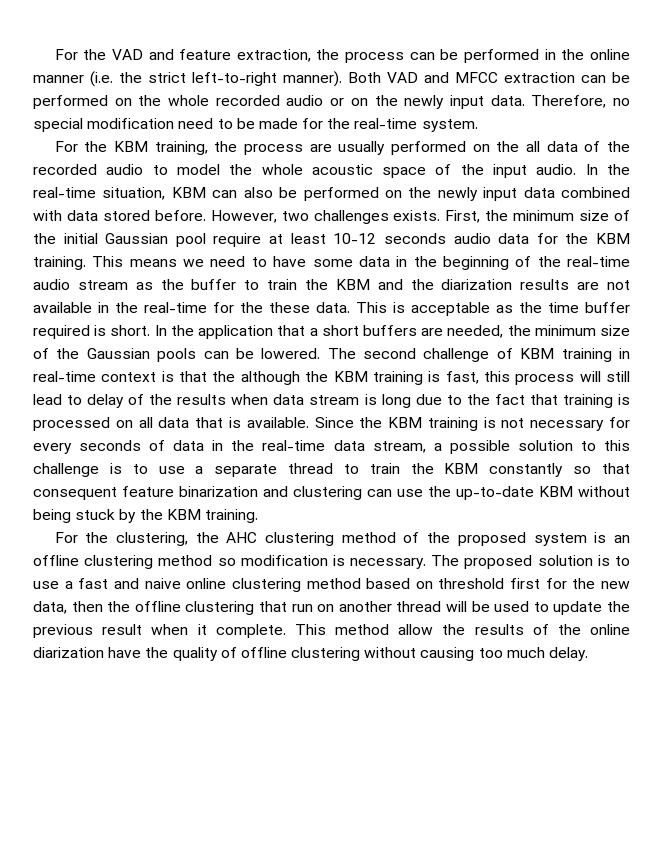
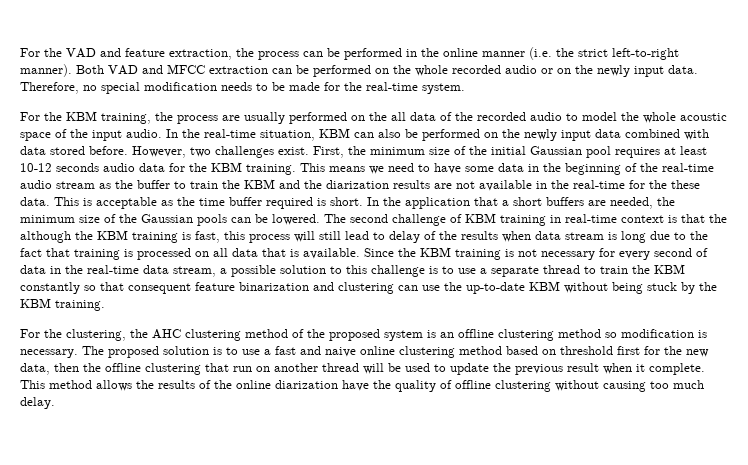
[178,118,214,129] need -> [221,82,252,91] needs
[393,210,441,221] exists. -> [278,147,309,155] exist.
[213,233,262,247] require -> [615,147,660,158] requires
[79,440,142,451] seconds -> [654,248,692,257] second
[398,624,434,635] allow -> [96,380,132,391] allows

